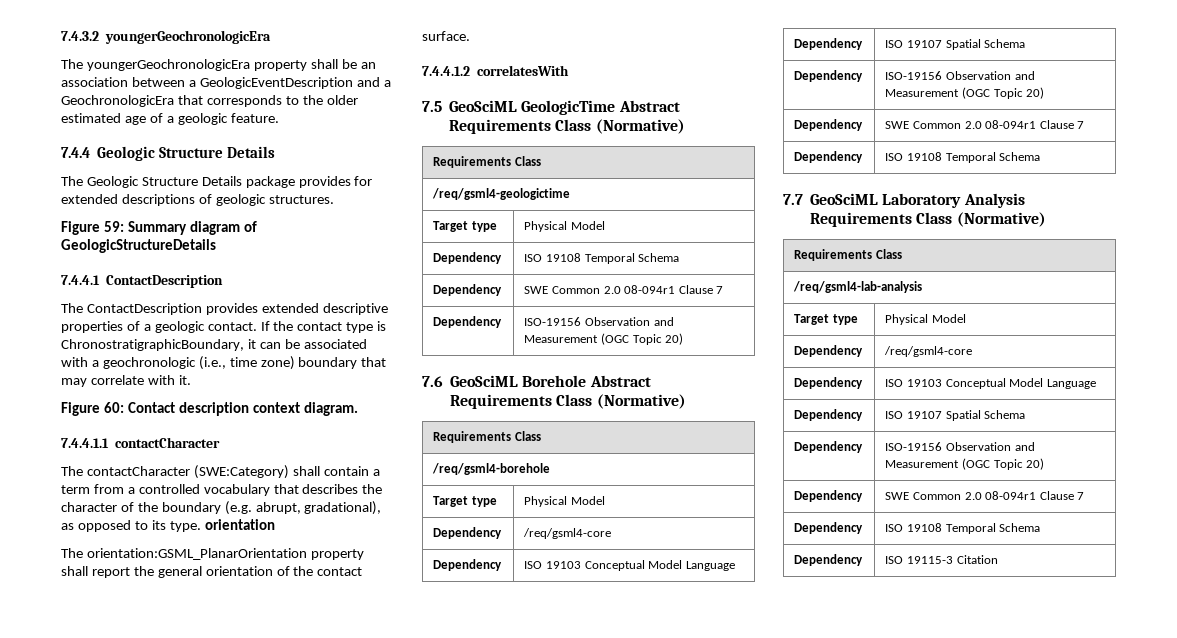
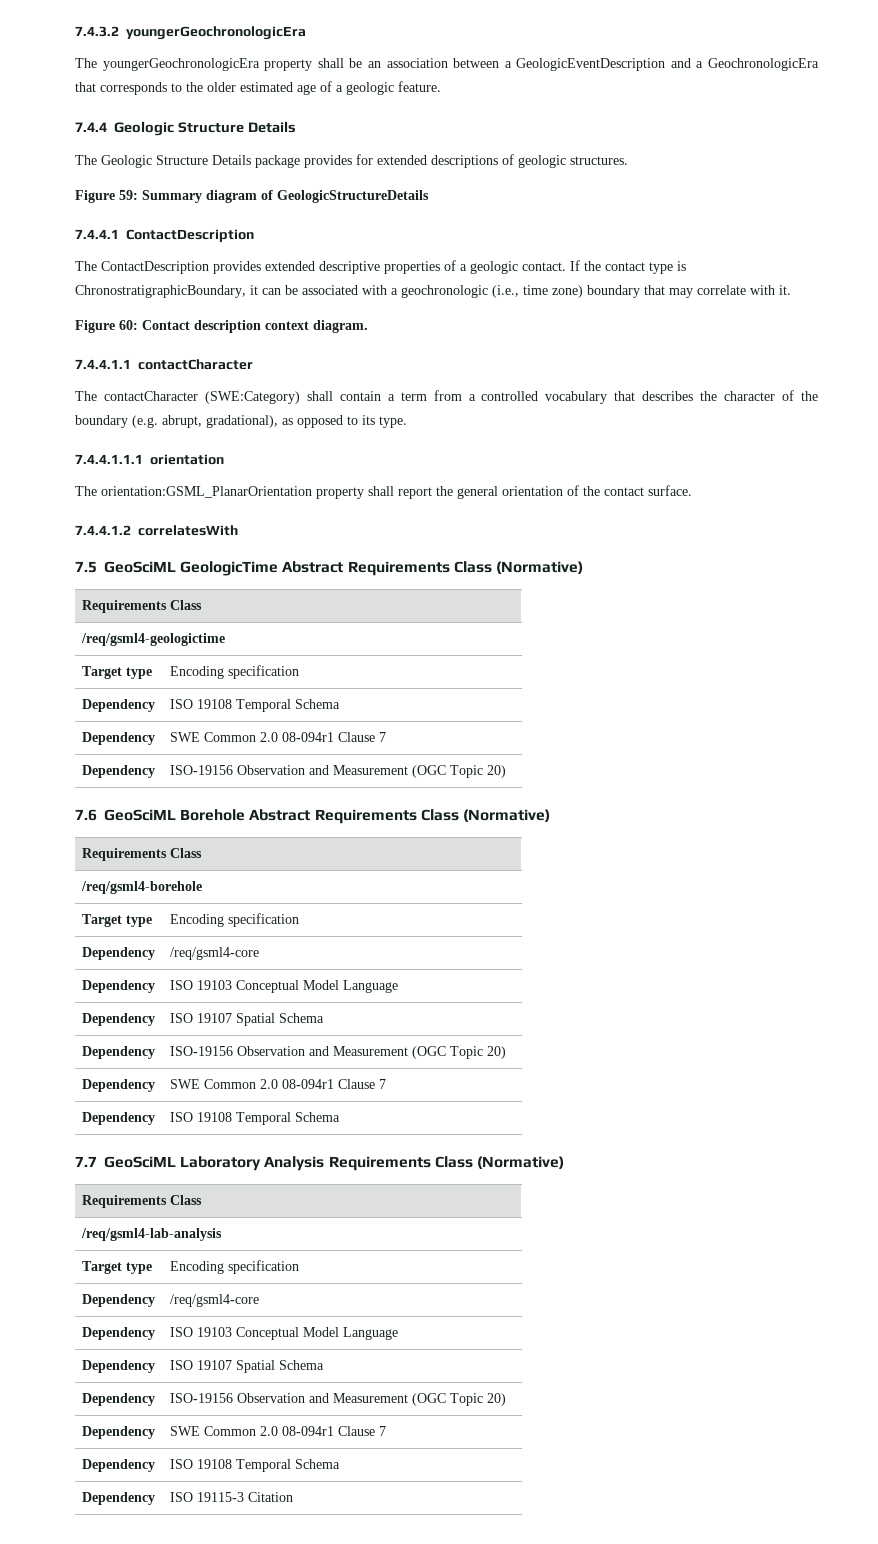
(201, 526) none -> [75,454,143,464] // 7.4.4.1.1.1
[524,221,606,232] Physical Model -> [170,665,300,679] Encoding specification
[524,496,606,507] Physical Model -> [170,913,300,927] Encoding specification
[885,314,967,325] Physical Model -> [170,1260,300,1274] Encoding specification

